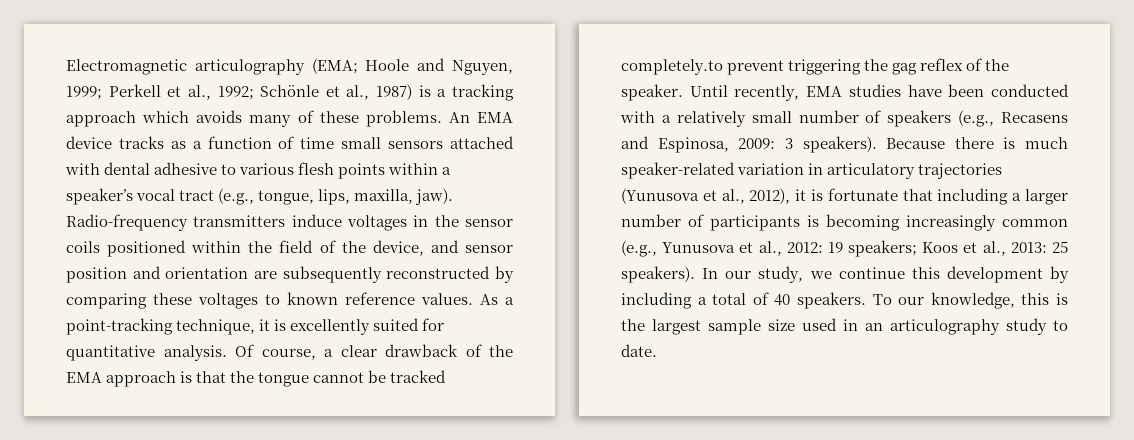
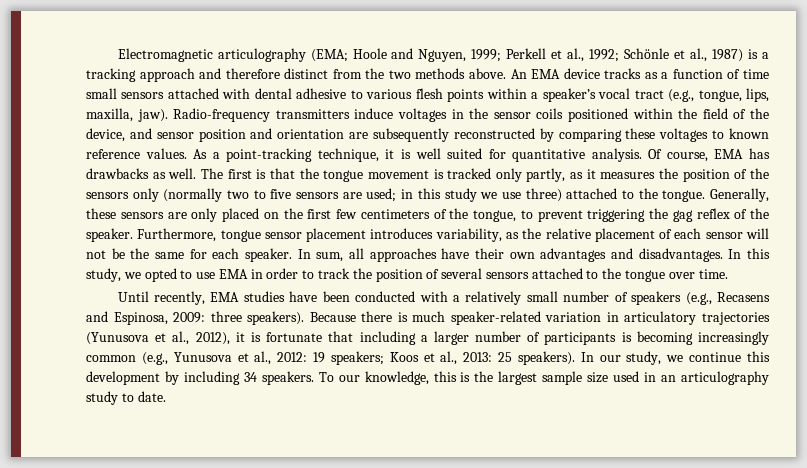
[142,110,442,127] which avoids many of these problems. -> [199,68,506,79] and therefore distinct from the two methods above.
[290,319,371,335] excellently -> [415,148,441,159] well
[324,344,513,357] [66,370,447,387] [621,59,723,75] a clear drawback of the EMA approach is that the tongue cannot be tracked completely.to -> [714,148,770,159] [86,168,769,182] [86,188,769,202] [86,208,533,222] EMA has drawbacks as well. The first is that the tongue movement is tracked only partly, as it measures the position of the sensors only (normally two to five sensors are used; in this study we use three) attached to the tongue. Generally, these sensors are only placed on the first few centimeters of the tongue, to
(683, 92) none -> [137,228,770,242] [86,248,770,262] [86,268,728,282] Furthermore, tongue sensor placement introduces variability, as the relative placement of each sensor will not be the same for each speaker. In sum, all approaches have their own advantages and disadvantages. In this study, we opted to use EMA in order to track the position of several sensors attached to the tongue over time. //
[784,138,793,149] 3 -> [210,311,242,322] three
[697,292,791,306] a total of 40 -> [243,372,257,382] 34

